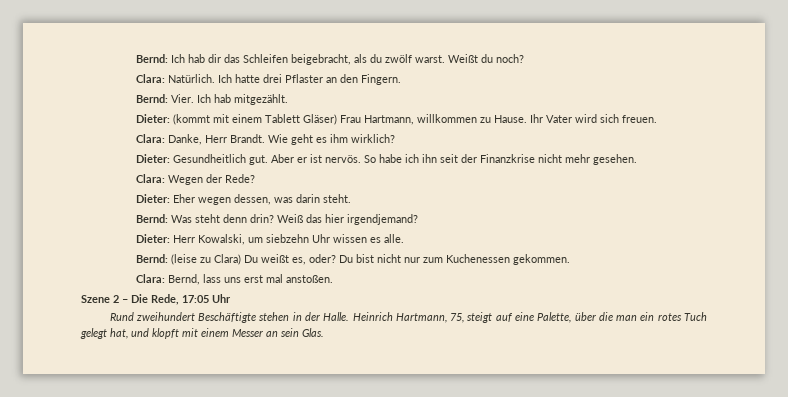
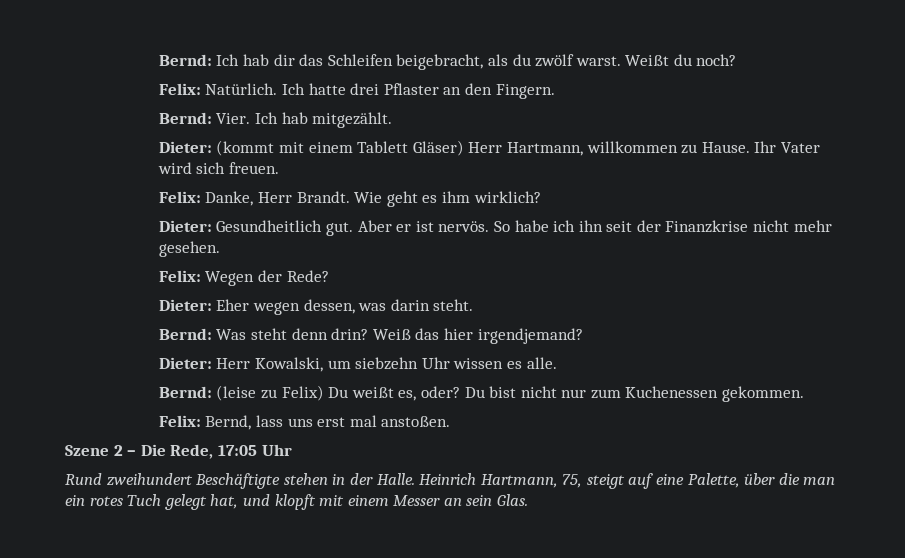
[135,74,165,83] Clara: -> [158,83,201,95] Felix:
[339,115,361,123] Frau -> [468,142,503,153] Herr
[135,134,165,143] Clara: -> [158,191,201,203] Felix:
[135,174,165,183] Clara: -> [158,270,201,282] Felix:
[213,254,241,265] Clara) -> [281,385,324,401] Felix)
[135,274,165,283] Clara: -> [158,415,201,427] Felix:

